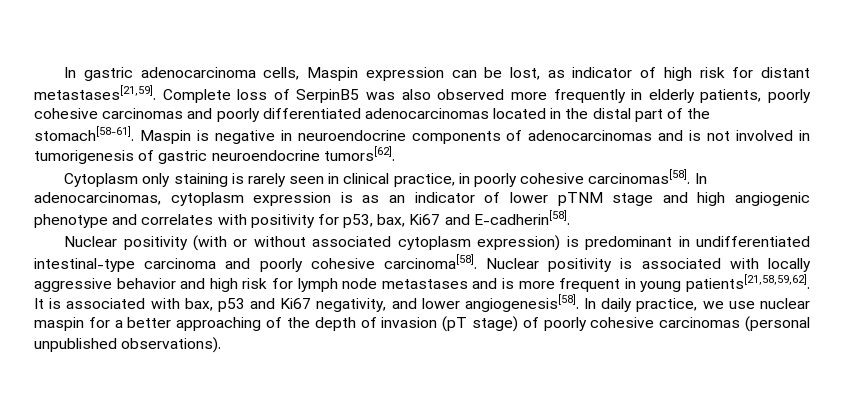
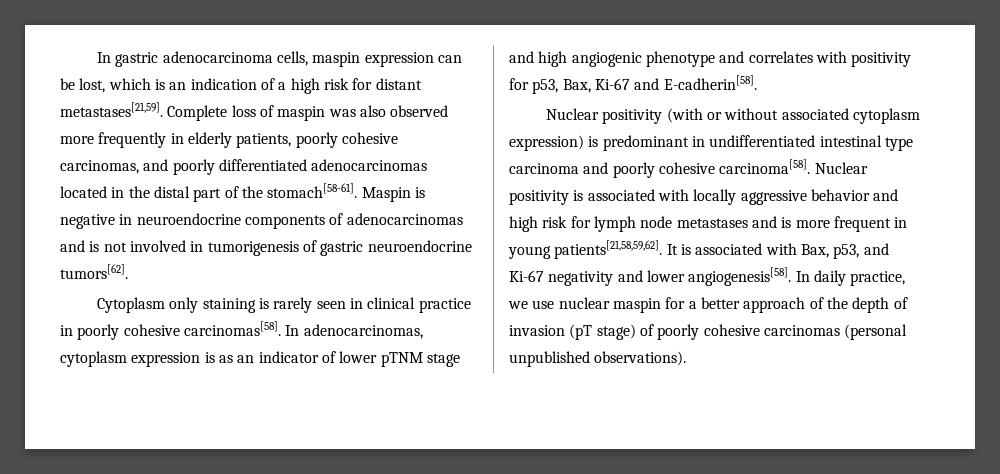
[307,67,359,81] Maspin -> [312,52,361,67] maspin
[547,67,657,78] as indicator of -> [108,78,287,90] which is an indication of a
[296,89,360,103] SerpinB5 -> [277,106,326,121] maspin
[102,108,184,119] carcinomas -> [60,160,139,174] carcinomas,
[393,173,455,187] practice, -> [418,298,471,313] practice
[377,214,441,227] bax, Ki67 -> [562,78,630,93] Bax, Ki-67
[34,258,135,272] intestinal-type -> [819,135,913,151] intestinal type
[184,298,387,312] bax, p53 and Ki67 negativity, -> [800,243,889,259] [509,270,614,286] Bax, p53, and Ki-67 negativity
[176,317,262,331] approaching -> [743,297,806,313] approach

